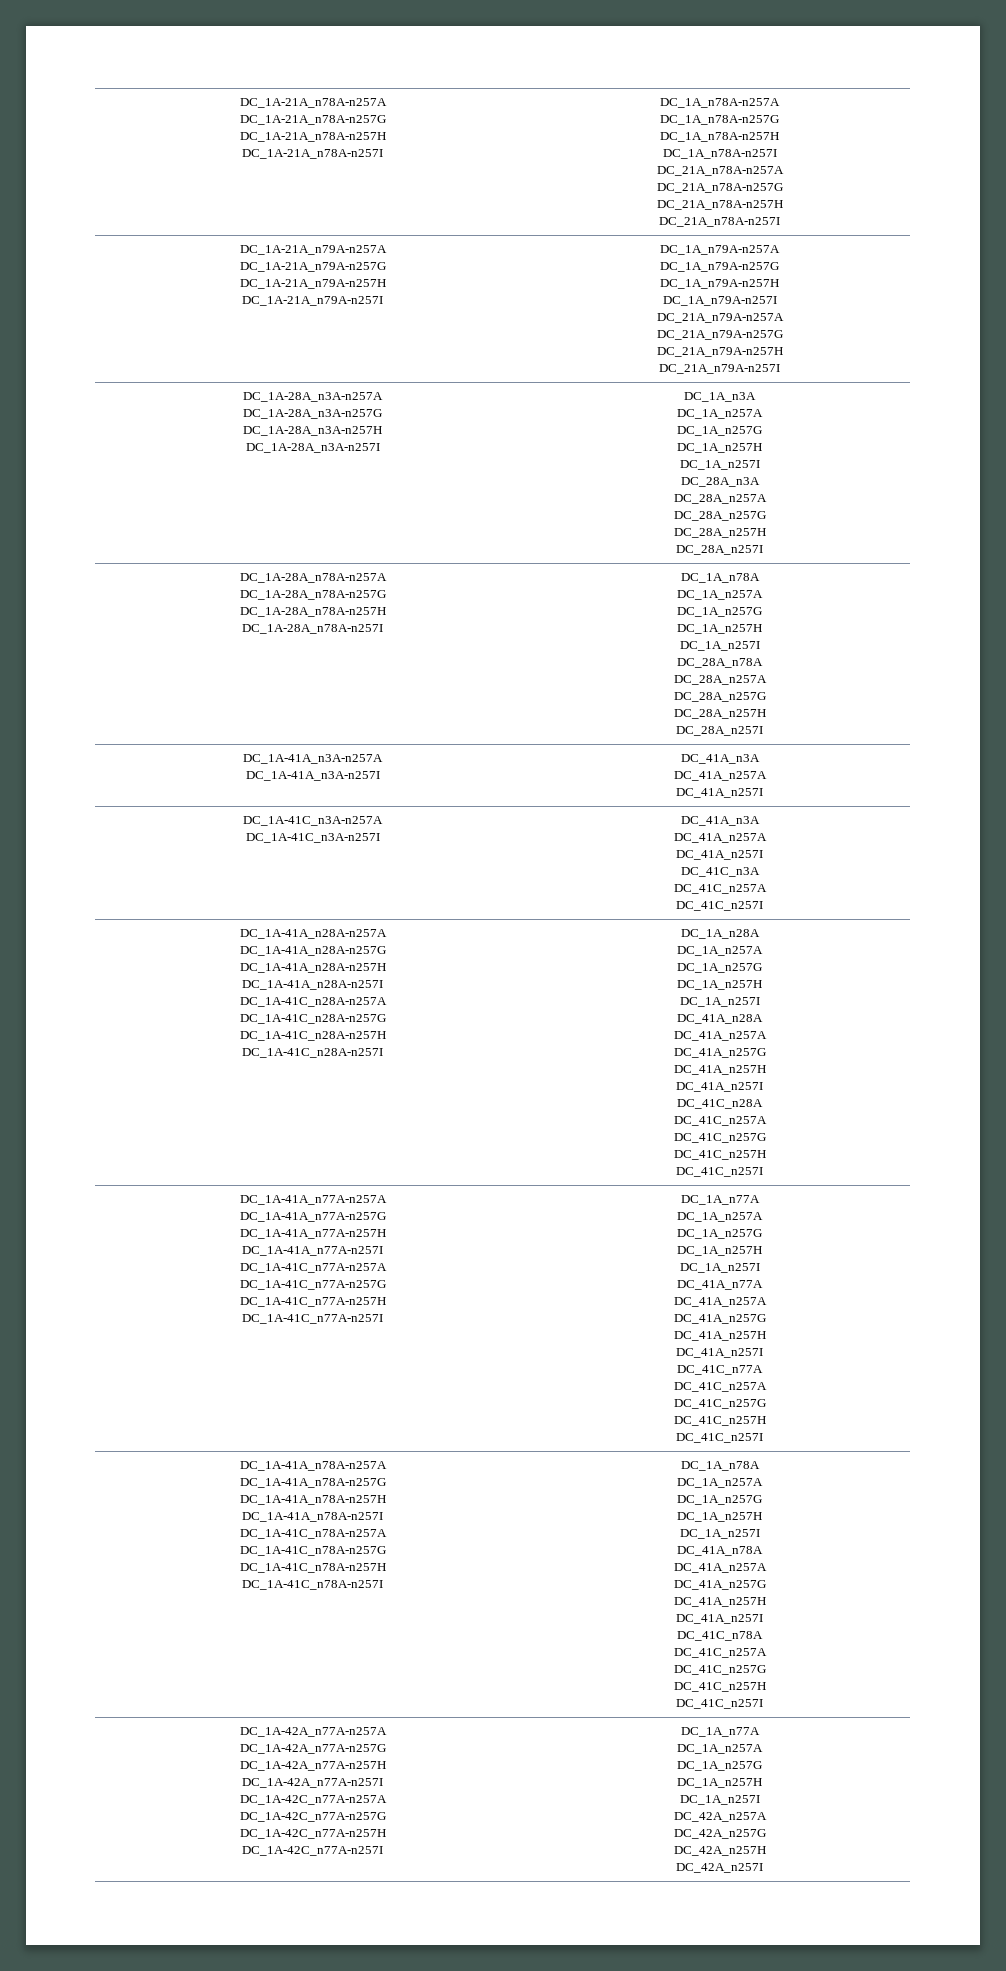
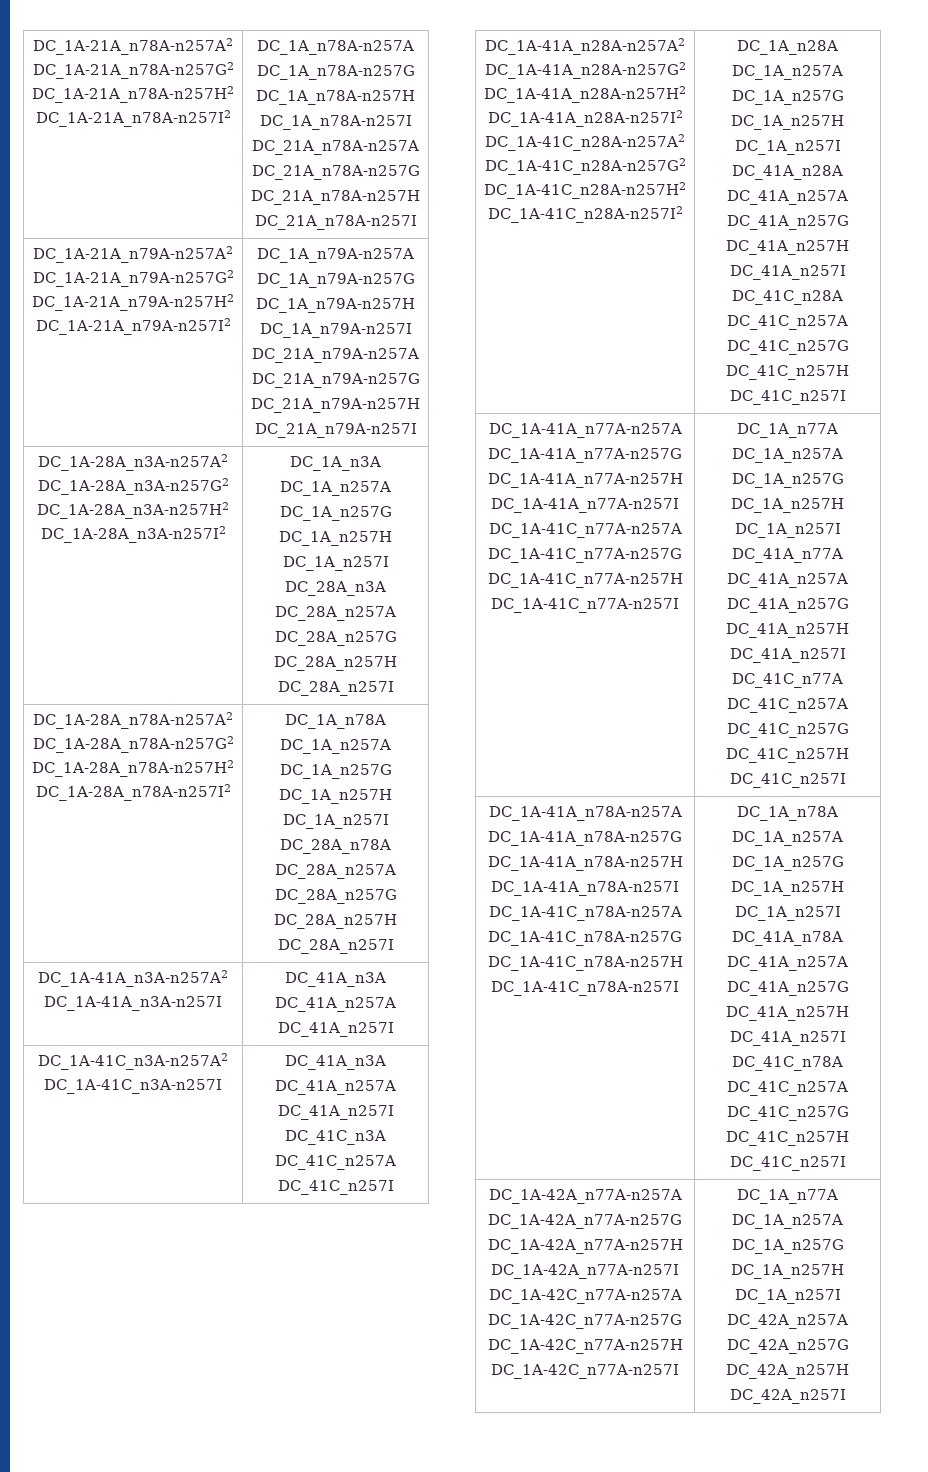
[239,98,387,108] [239,115,386,125] [239,132,386,142] [242,149,383,159] DC_1A-21A_n78A-n257A // DC_1A-21A_n78A-n257G // DC_1A-21A_n78A-n257H // DC_1A-21A_n78A-n257I -> [33,38,233,55] [32,62,234,79] [32,86,234,103] [35,110,231,127] DC_1A-21A_n78A-n257A2 // DC_1A-21A_n78A-n257G2 // DC_1A-21A_n78A-n257H2 // DC_1A-21A_n78A-n257I2
[239,245,387,255] [239,262,386,272] [239,279,386,289] [242,296,383,306] DC_1A-21A_n79A-n257A // DC_1A-21A_n79A-n257G // DC_1A-21A_n79A-n257H // DC_1A-21A_n79A-n257I -> [33,246,233,263] [32,270,234,287] [32,294,234,311] [35,318,231,335] DC_1A-21A_n79A-n257A2 // DC_1A-21A_n79A-n257G2 // DC_1A-21A_n79A-n257H2 // DC_1A-21A_n79A-n257I2
[243,392,383,402] [243,409,382,419] [243,426,382,436] [245,443,380,453] DC_1A-28A_n3A-n257A // DC_1A-28A_n3A-n257G // DC_1A-28A_n3A-n257H // DC_1A-28A_n3A-n257I -> [38,454,228,471] [37,478,229,495] [37,502,229,519] [40,526,226,543] DC_1A-28A_n3A-n257A2 // DC_1A-28A_n3A-n257G2 // DC_1A-28A_n3A-n257H2 // DC_1A-28A_n3A-n257I2
[239,573,387,583] [239,590,386,600] [239,607,386,617] [242,624,383,634] DC_1A-28A_n78A-n257A // DC_1A-28A_n78A-n257G // DC_1A-28A_n78A-n257H // DC_1A-28A_n78A-n257I -> [33,712,233,729] [32,736,234,753] [32,760,234,777] [35,784,231,801] DC_1A-28A_n78A-n257A2 // DC_1A-28A_n78A-n257G2 // DC_1A-28A_n78A-n257H2 // DC_1A-28A_n78A-n257I2
[243,754,383,764] DC_1A-41A_n3A-n257A -> [38,970,228,987] DC_1A-41A_n3A-n257A2
[243,816,383,826] DC_1A-41C_n3A-n257A -> [38,1053,228,1070] DC_1A-41C_n3A-n257A2
[239,929,387,939] [239,946,386,956] [239,963,386,973] [242,980,383,990] [239,997,387,1007] [239,1014,386,1024] [239,1031,386,1041] [242,1048,383,1058] DC_1A-41A_n28A-n257A // DC_1A-41A_n28A-n257G // DC_1A-41A_n28A-n257H // DC_1A-41A_n28A-n257I // DC_1A-41C_n28A-n257A // DC_1A-41C_n28A-n257G // DC_1A-41C_n28A-n257H // DC_1A-41C_n28A-n257I -> [485,38,685,55] [484,62,686,79] [484,86,686,103] [487,110,683,127] [485,134,685,151] [484,158,686,175] [484,182,686,199] [487,206,683,223] DC_1A-41A_n28A-n257A2 // DC_1A-41A_n28A-n257G2 // DC_1A-41A_n28A-n257H2 // DC_1A-41A_n28A-n257I2 // DC_1A-41C_n28A-n257A2 // DC_1A-41C_n28A-n257G2 // DC_1A-41C_n28A-n257H2 // DC_1A-41C_n28A-n257I2

